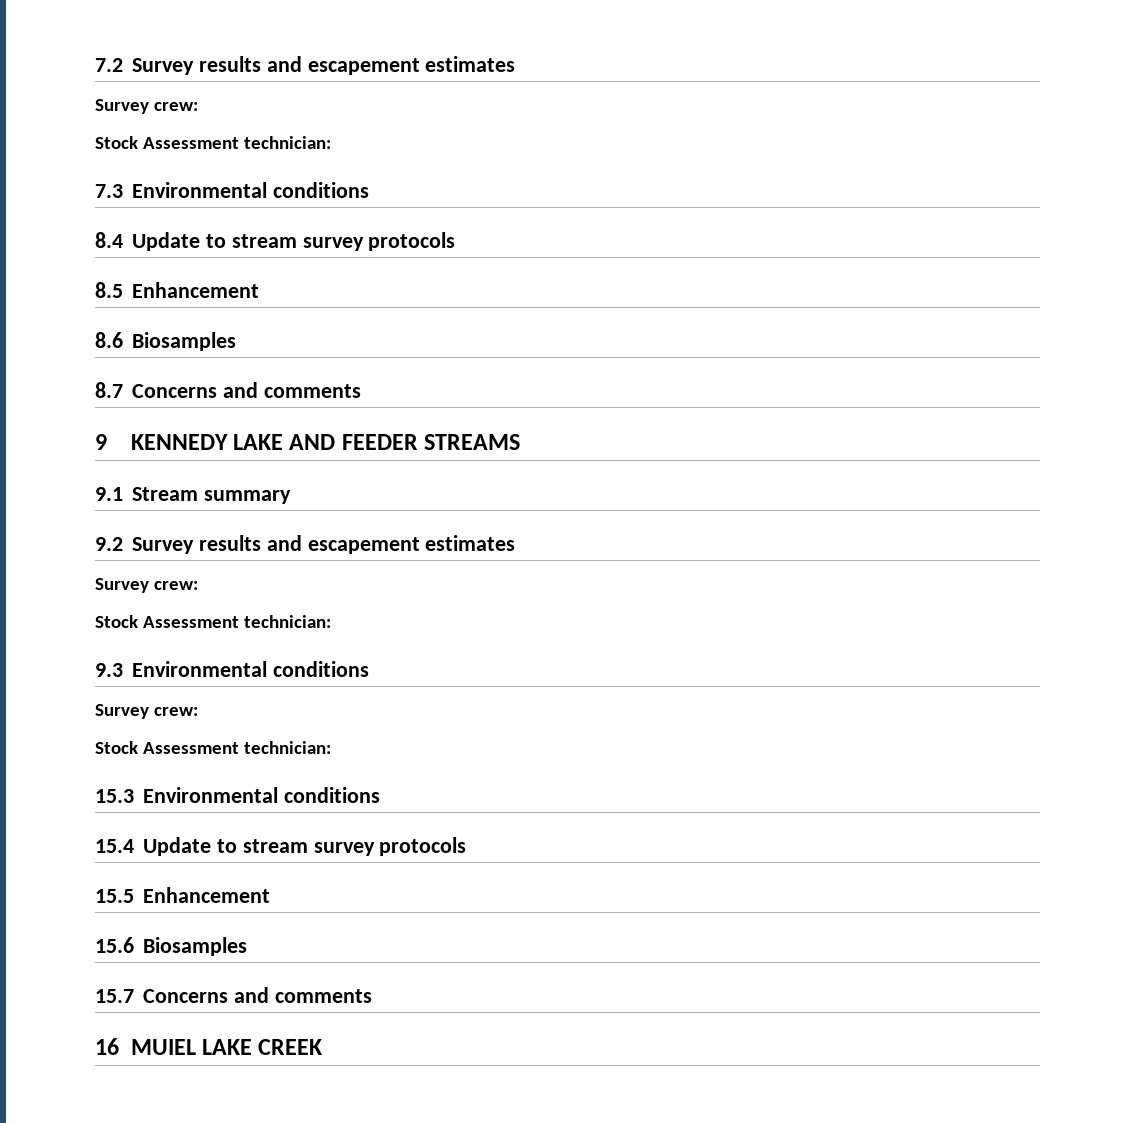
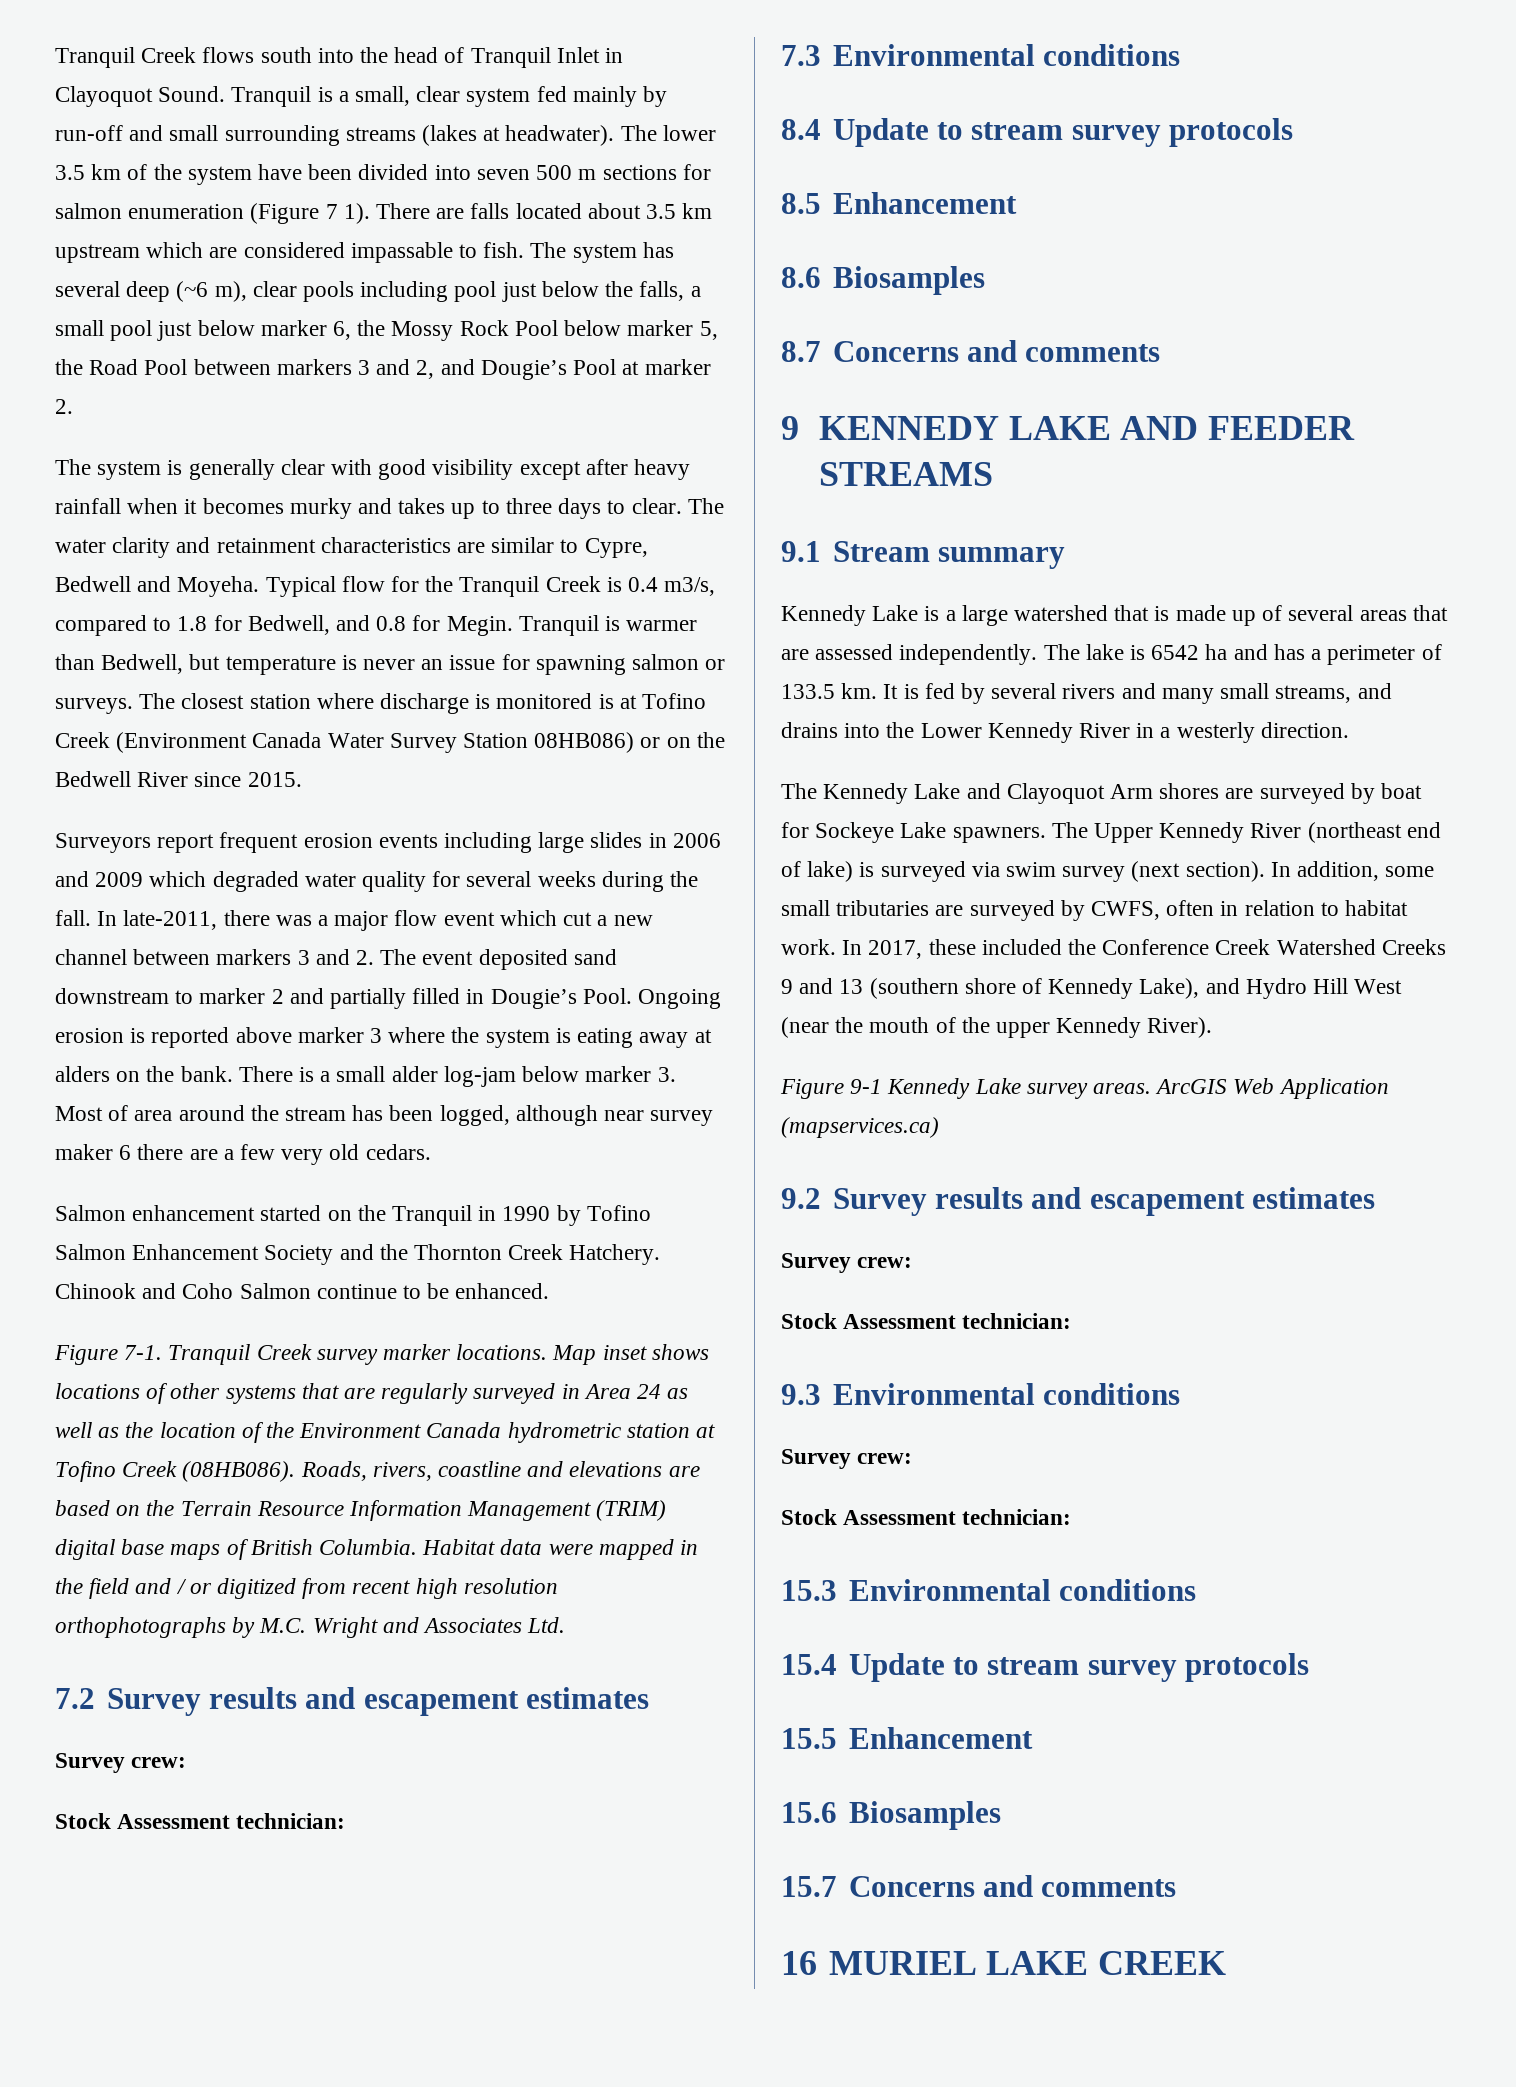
(95, 65) none -> [55,47,624,68] [55,86,668,107] [55,125,716,146] [55,164,711,185] [55,203,713,224] [55,242,674,263] [55,281,701,302] [55,320,718,341] [55,359,711,380] [55,399,73,414] [55,459,691,480] [55,498,724,519] [55,537,648,558] [55,576,716,597] [55,615,698,636] [55,654,726,675] [55,693,707,714] [55,732,725,753] [55,771,302,787] [55,832,721,853] [55,871,699,892] [55,910,653,931] [55,949,617,970] [55,988,722,1009] [55,1027,712,1048] [55,1066,676,1087] [55,1105,714,1126] [55,1144,431,1165] [55,1205,651,1226] [55,1244,661,1265] [55,1283,550,1299] [54,1344,709,1365] [55,1383,689,1404] [55,1422,716,1443] [55,1461,700,1482] [55,1500,667,1521] [55,1539,699,1560] [55,1578,558,1599] [55,1617,566,1638] Tranquil Creek flows south into the head of Tranquil Inlet in Clayoquot Sound. Tranquil is a small, clear system fed mainly by run-off and small surrounding streams (lakes at headwater). The lower 3.5 km of the system have been divided into seven 500 m sections for salmon enumeration (Figure 7 1). There are falls located about 3.5 km upstream which are considered impassable to fish. The system has several deep (~6 m), clear pools including pool just below the falls, a small pool just below marker 6, the Mossy Rock Pool below marker 5, the Road Pool between markers 3 and 2, and Dougie’s Pool at marker 2. // The system is generally clear with good visibility except after heavy rainfall when it becomes murky and takes up to three days to clear. The water clarity and retainment characteristics are similar to Cypre, Bedwell and Moyeha. Typical flow for the Tranquil Creek is 0.4 m3/s, compared to 1.8 for Bedwell, and 0.8 for Megin. Tranquil is warmer than Bedwell, but temperature is never an issue for spawning salmon or surveys. The closest station where discharge is monitored is at Tofino Creek (Environment Canada Water Survey Station 08HB086) or on the Bedwell River since 2015. // Surveyors report frequent erosion events including large slides in 2006 and 2009 which degraded water quality for several weeks during the fall. In late-2011, there was a major flow event which cut a new channel between markers 3 and 2. The event deposited sand downstream to marker 2 and partially filled in Dougie’s Pool. Ongoing erosion is reported above marker 3 where the system is eating away at alders on the bank. There is a small alder log-jam below marker 3. Most of area around the stream has been logged, although near survey maker 6 there are a few very old cedars. // Salmon enhancement started on the Tranquil in 1990 by Tofino Salmon Enhancement Society and the Thornton Creek Hatchery. Chinook and Coho Salmon continue to be enhanced. // Figure 7-1. Tranquil Creek survey marker locations. Map inset shows locations of other systems that are regularly surveyed in Area 24 as well as the location of the Environment Canada hydrometric station at Tofino Creek (08HB086). Roads, rivers, coastline and elevations are based on the Terrain Resource Information Management (TRIM) digital base maps of British Columbia. Habitat data were mapped in the field and / or digitized from recent high resolution orthophotographs by M.C. Wright and Associates Ltd. //
(292, 497) none -> [781,605,1448,626] [781,644,1442,665] [781,683,1392,704] [781,722,1349,743] [781,783,1423,804] [781,822,1441,843] [781,861,1435,882] [781,900,1409,921] [781,939,1446,959] [781,978,1403,999] [781,1017,1213,1038] [780,1078,1389,1099] [781,1117,939,1138] // Kennedy Lake is a large watershed that is made up of several areas that are assessed independently. The lake is 6542 ha and has a perimeter of 133.5 km. It is fed by several rivers and many small streams, and drains into the Lower Kennedy River in a westerly direction. // The Kennedy Lake and Clayoquot Arm shores are surveyed by boat for Sockeye Lake spawners. The Upper Kennedy River (northeast end of lake) is surveyed via swim survey (next section). In addition, some small tributaries are surveyed by CWFS, often in relation to habitat work. In 2017, these included the Conference Creek Watershed Creeks 9 and 13 (southern shore of Kennedy Lake), and Hydro Hill West (near the mouth of the upper Kennedy River). // Figure 9-1 Kennedy Lake survey areas. ArcGIS Web Application (mapservices.ca)
[130,1039,196,1055] MUIEL -> [828,1951,977,1975] MURIEL

